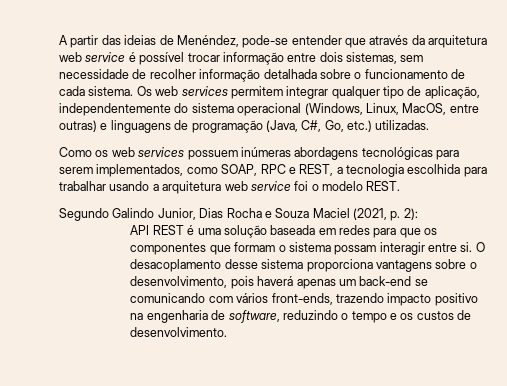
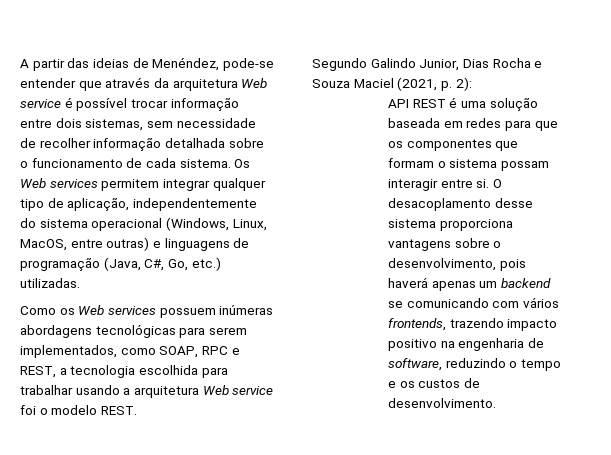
[59,52,82,62] web -> [241,78,268,88] Web
[155,86,179,96] web -> [20,178,46,188] Web
[111,147,135,157] web -> [78,305,105,315] Web
[224,181,248,191] web -> [202,385,229,395] Web
[359,276,412,286] back-end -> [501,278,552,288] backend
[271,293,333,305] front-ends, -> [388,318,447,331] frontends,

